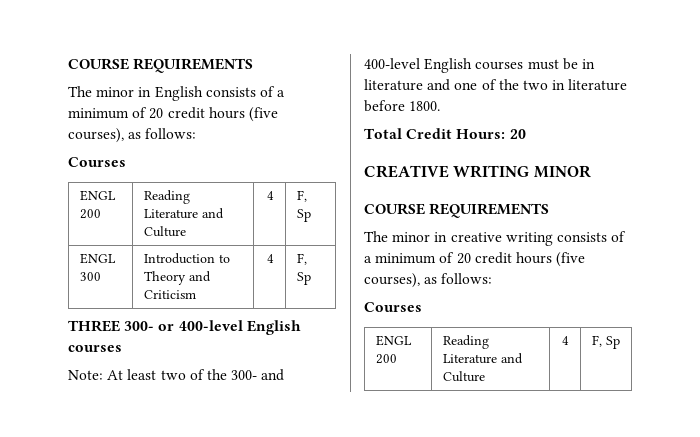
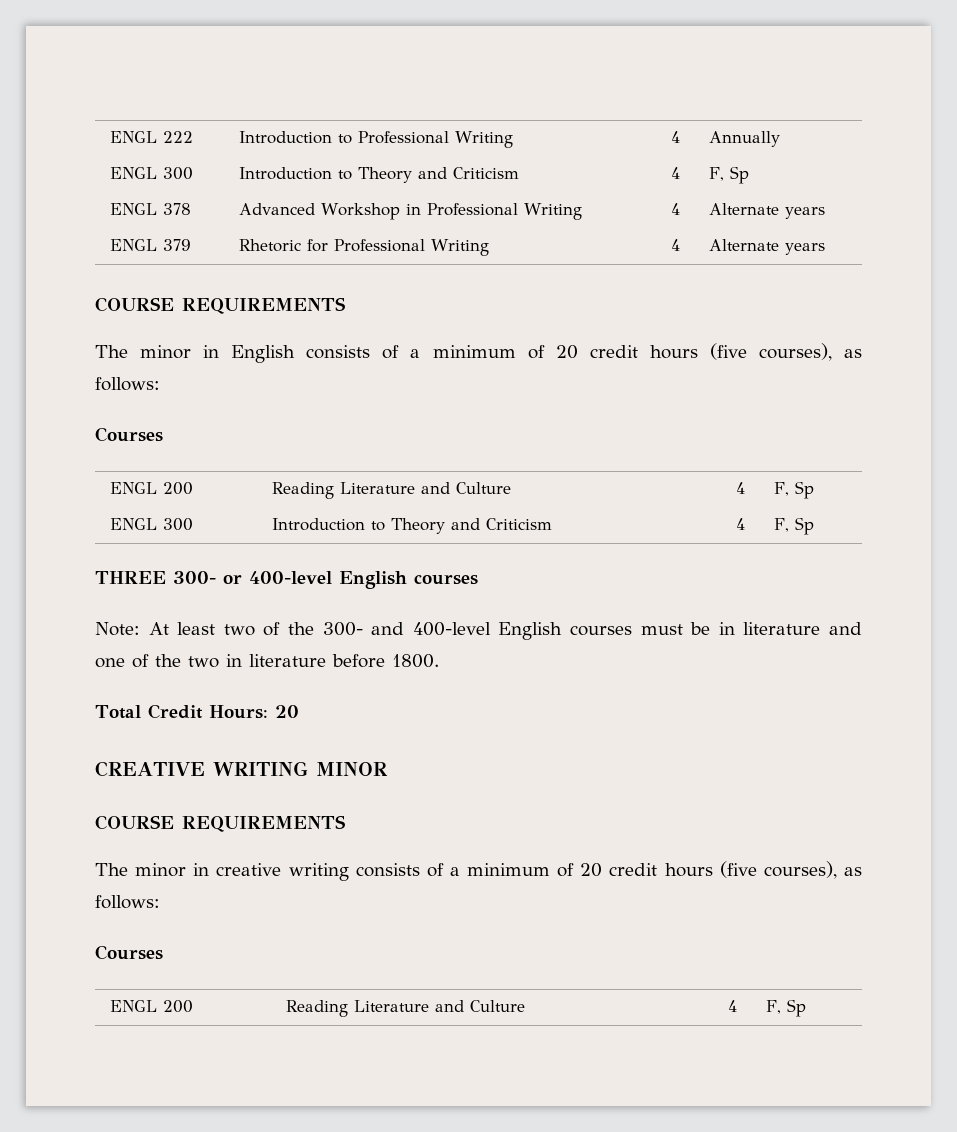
(68, 64) none -> [109,131,193,143] [238,131,513,148] [671,131,681,143] [708,131,780,147] [109,167,193,180] [238,167,519,183] [671,167,681,179] [708,166,749,184] [109,203,191,215] [238,203,582,220] [671,203,681,215] [708,203,825,219] [109,239,191,251] [238,239,489,256] [671,239,681,251] [708,239,825,255] ENGL 222 | Introduction to Professional Writing | 4 | Annually // ENGL 300 | Introduction to Theory and Criticism | 4 | F, Sp // ENGL 378 | Advanced Workshop in Professional Writing | 4 | Alternate years // ENGL 379 | Rhetoric for Professional Writing | 4 | Alternate years //

